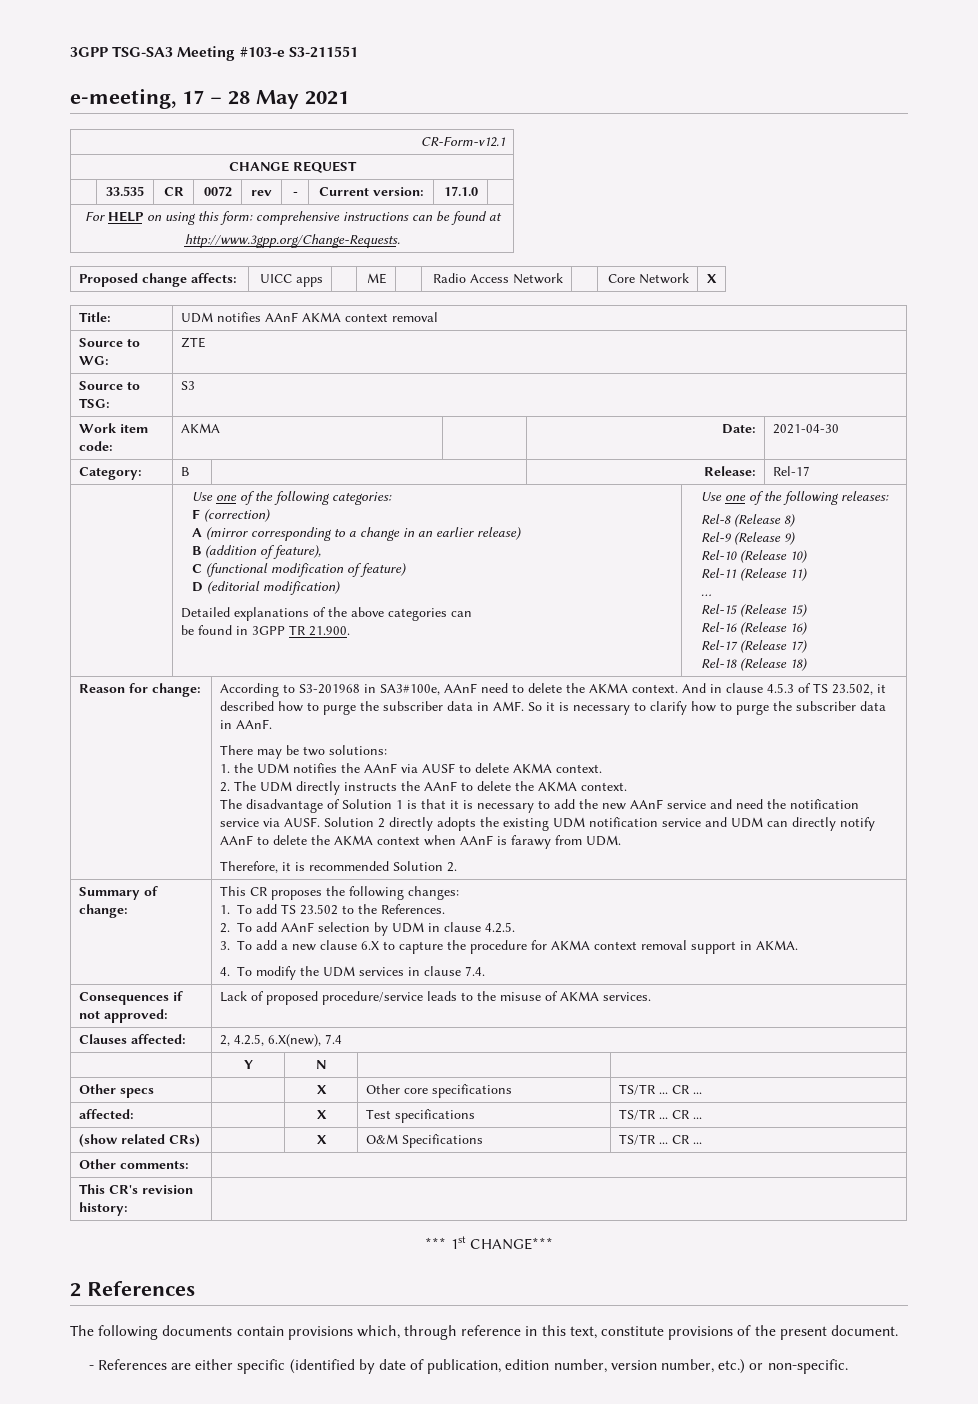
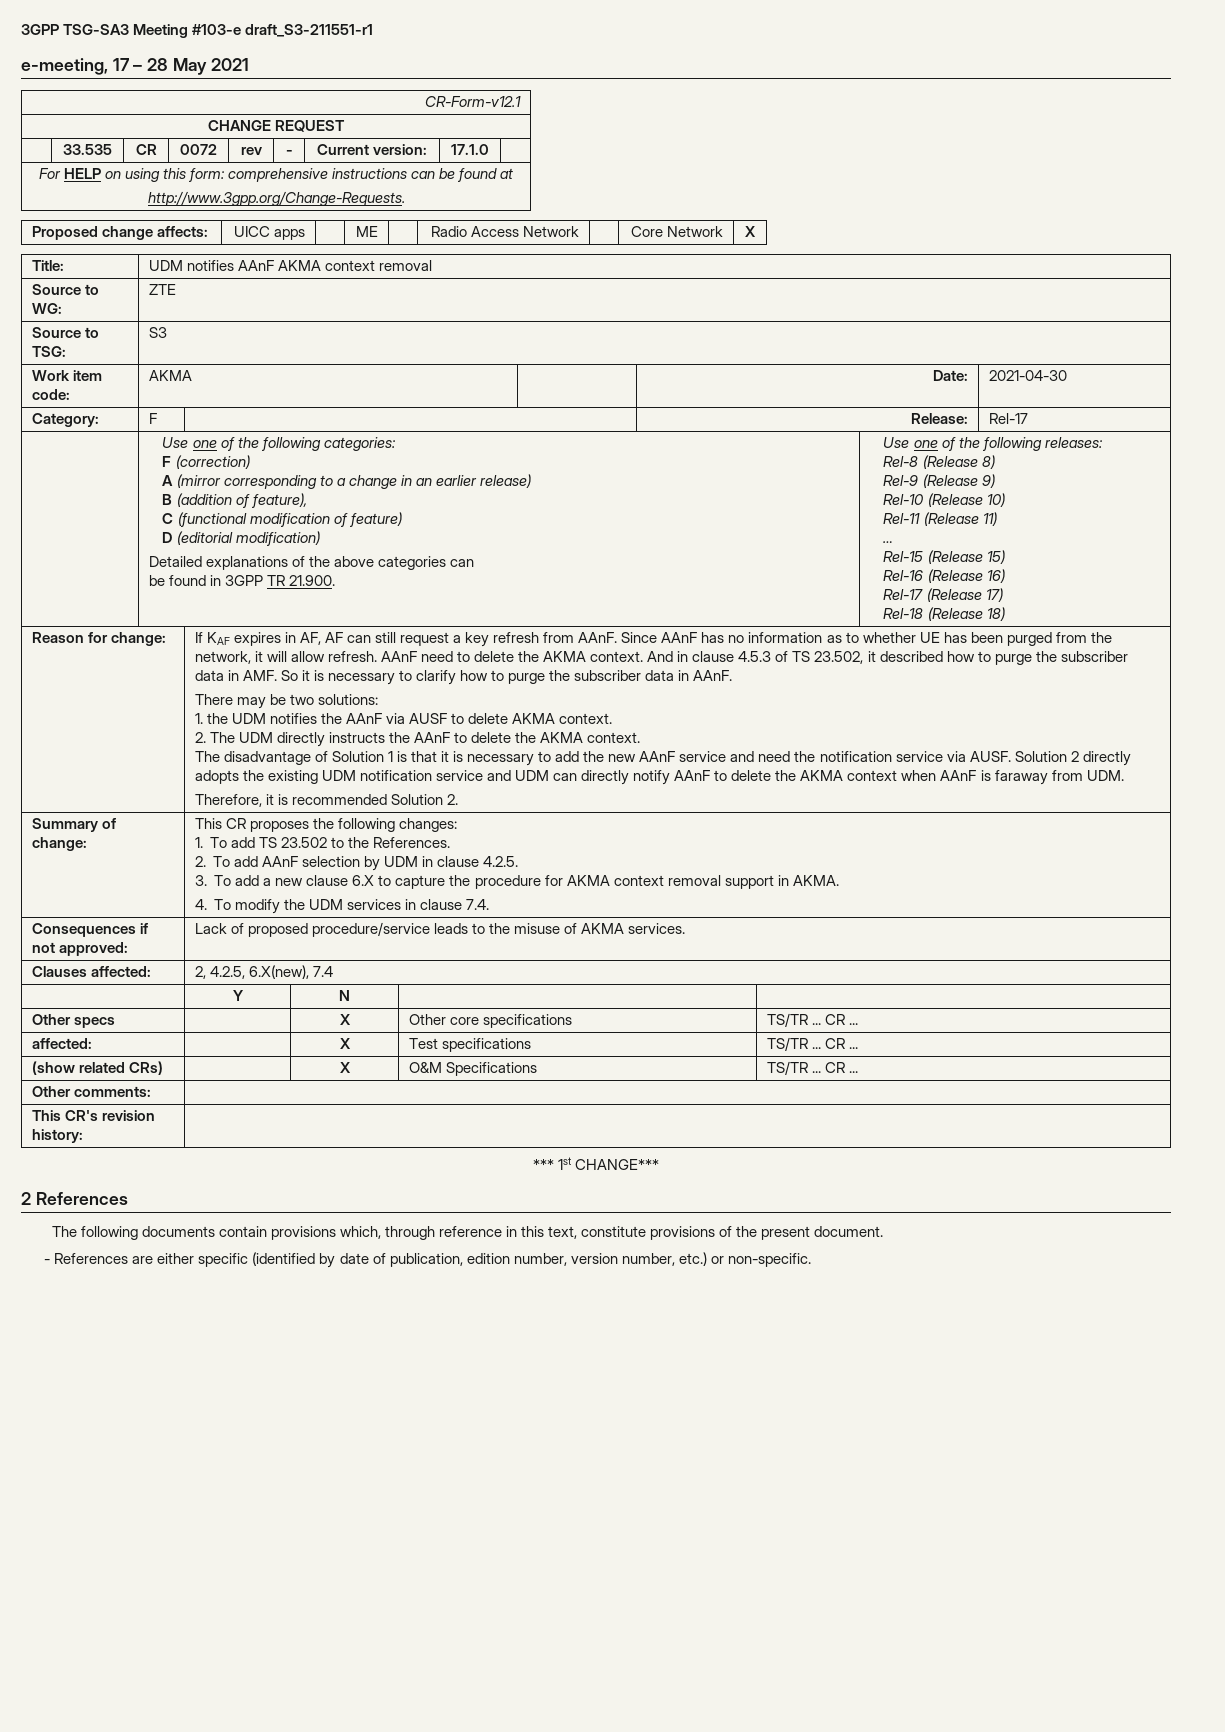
[288,46,358,58] S3-211551 -> [245,24,374,37] draft_S3-211551-r1
[180,467,190,476] B -> [148,413,157,424] F
[219,683,440,697] According to S3-201968 in SA3#100e, -> [194,632,1112,647] [194,651,377,664] If KAF expires in AF, AF can still request a key refresh from AAnF. Since AAnF has no information as to whether UE has been purged from the network, it will allow refresh.
[510,835,551,849] farawy -> [994,770,1048,785] faraway

